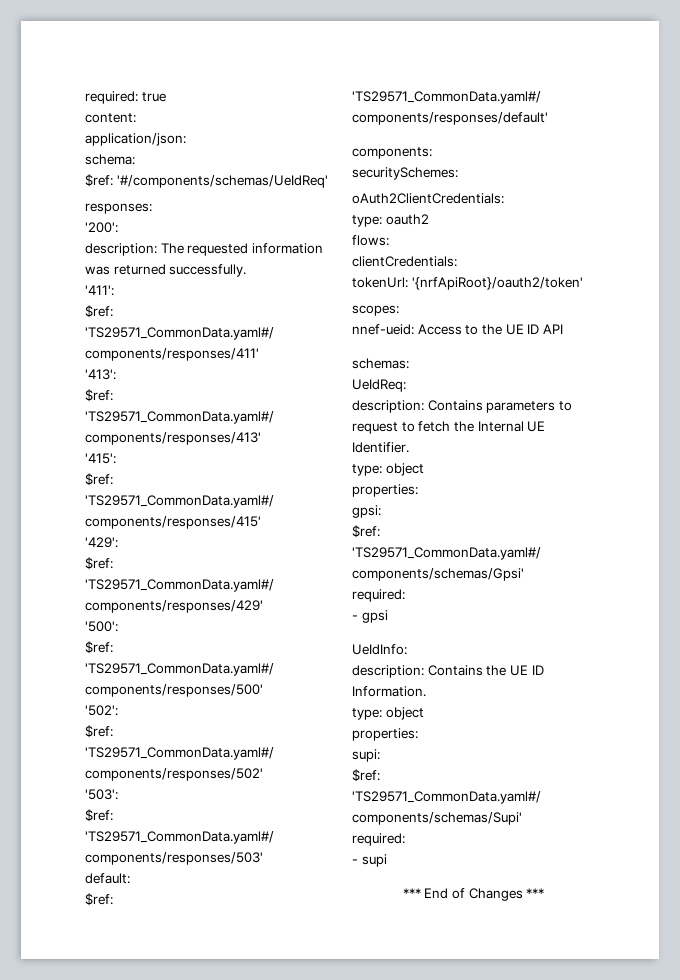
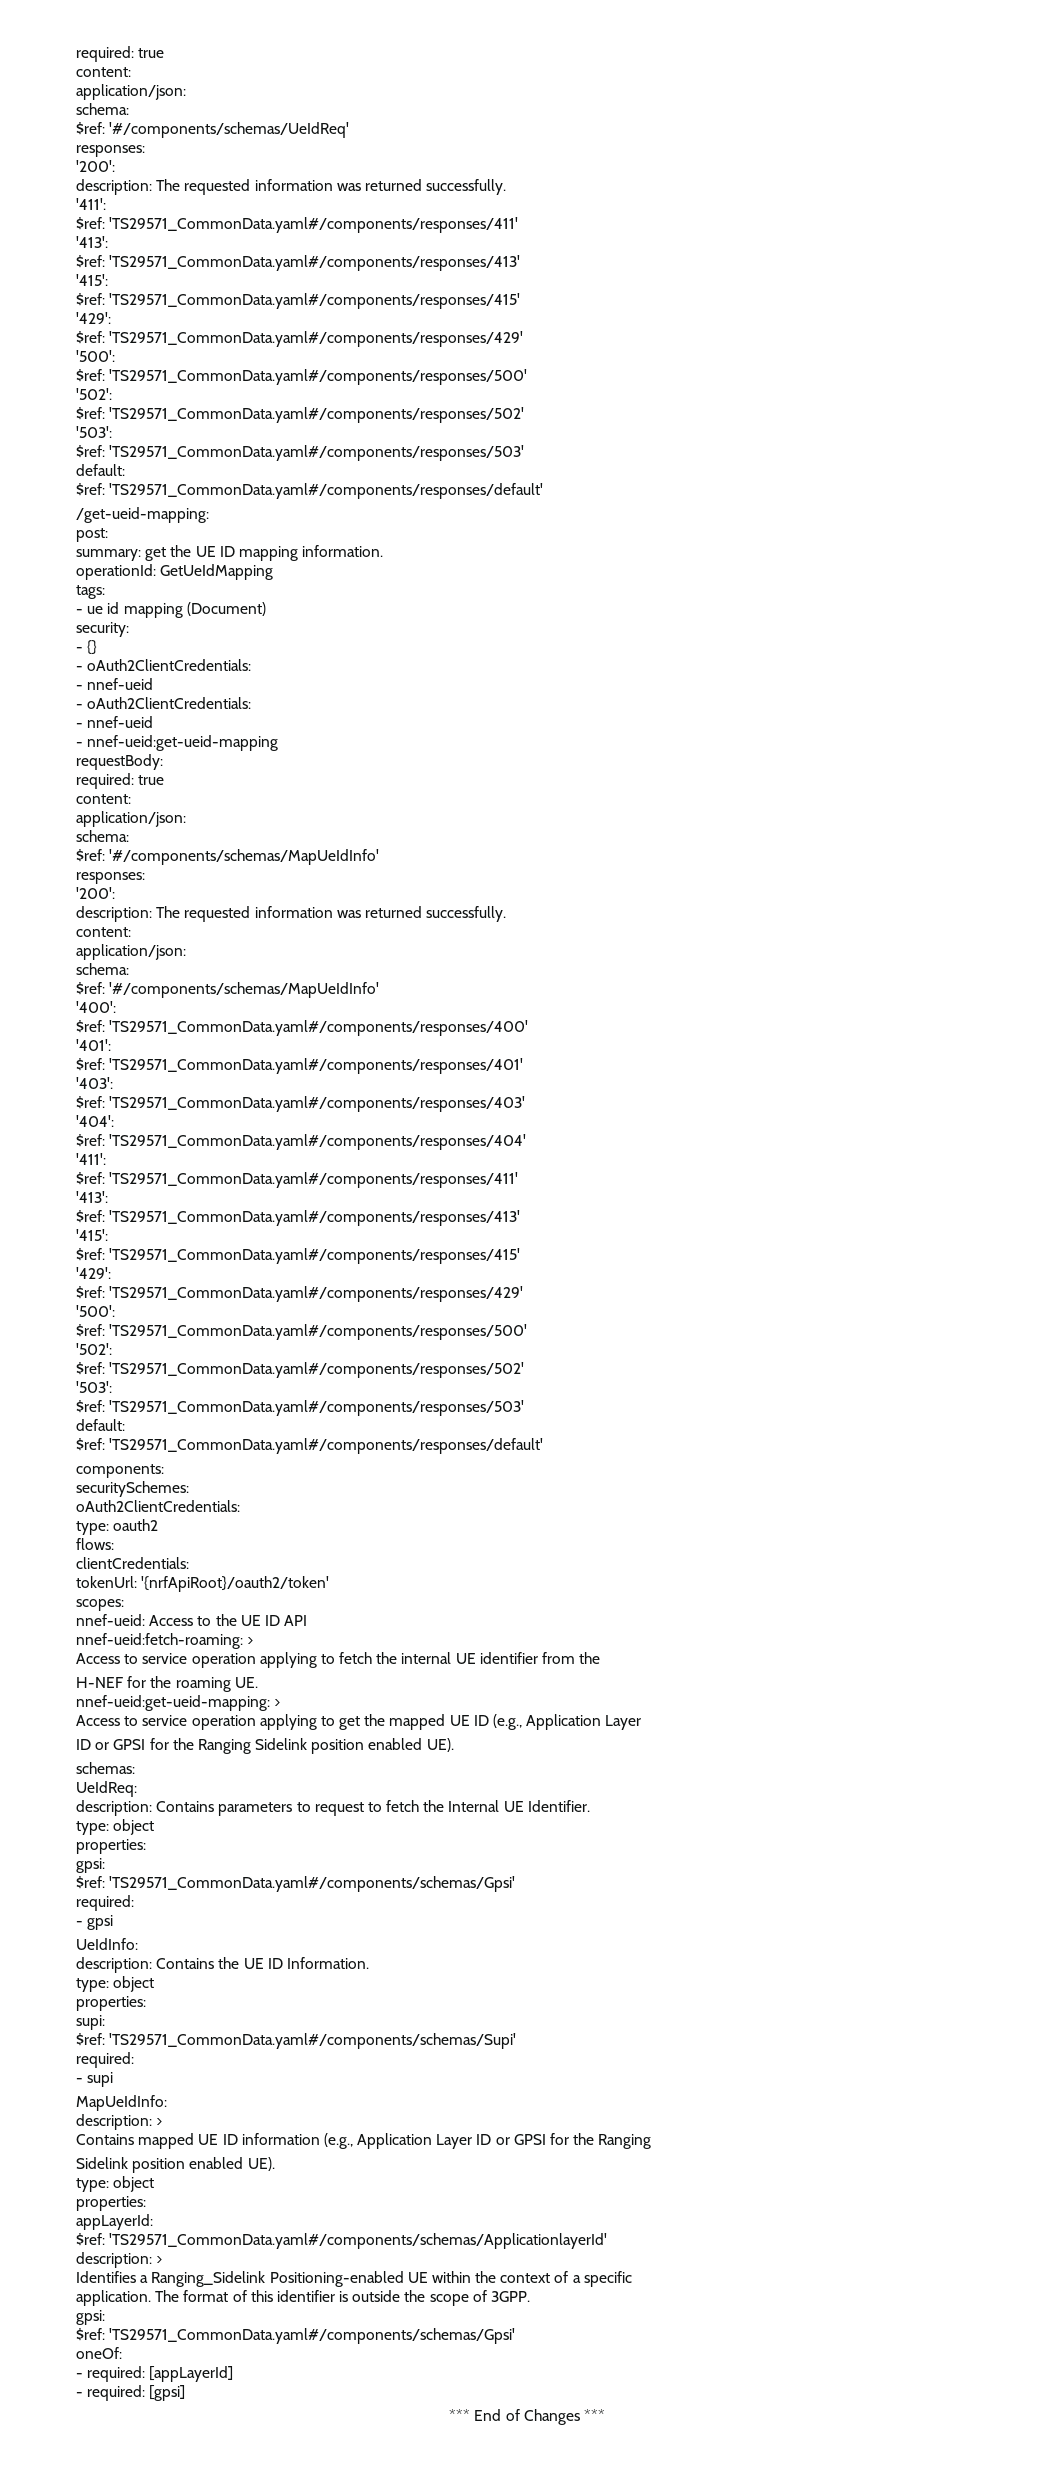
(548, 118) none -> [76,507,209,523] [76,528,108,542] [76,545,384,561] [76,564,274,580] [76,585,105,599] [76,602,266,618] [76,622,129,637] [76,640,98,655] [76,659,252,671] [76,678,154,690] [76,697,252,709] [76,716,154,728] [76,735,279,751] [76,754,163,770] [76,773,165,789] [76,794,131,804] [76,811,186,827] [76,830,129,842] [76,849,380,865] [76,872,145,884] [76,887,115,899] [76,906,507,922] [76,927,131,937] [76,944,186,960] [76,963,129,975] [76,982,380,998] [76,1001,116,1013] [76,1020,529,1036] [76,1039,111,1051] [76,1058,524,1074] [76,1077,113,1089] [76,1096,526,1112] [76,1115,114,1127] [76,1134,527,1150] [76,1153,106,1165] [76,1172,519,1188] [76,1191,108,1203] [76,1210,521,1226] [76,1229,108,1241] [76,1248,521,1264] [76,1267,111,1279] [76,1286,524,1302] [76,1305,115,1317] [76,1324,528,1340] [76,1343,112,1355] [76,1362,525,1378] [76,1381,112,1393] [76,1400,525,1416] [76,1419,125,1431] [76,1438,544,1454] // /get-ueid-mapping: // post: // summary: get the UE ID mapping information. // operationId: GetUeIdMapping // tags: // - ue id mapping (Document) // security: // - {} // - oAuth2ClientCredentials: // - nnef-ueid // - oAuth2ClientCredentials: // - nnef-ueid // - nnef-ueid:get-ueid-mapping // requestBody: // required: true // content: // application/json: // schema: // $ref: '#/components/schemas/MapUeIdInfo' // responses: // '200': // description: The requested information was returned successfully. // content: // application/json: // schema: // $ref: '#/components/schemas/MapUeIdInfo' // '400': // $ref: 'TS29571_CommonData.yaml#/components/responses/400' // '401': // $ref: 'TS29571_CommonData.yaml#/components/responses/401' // '403': // $ref: 'TS29571_CommonData.yaml#/components/responses/403' // '404': // $ref: 'TS29571_CommonData.yaml#/components/responses/404' // '411': // $ref: 'TS29571_CommonData.yaml#/components/responses/411' // '413': // $ref: 'TS29571_CommonData.yaml#/components/responses/413' // '415': // $ref: 'TS29571_CommonData.yaml#/components/responses/415' // '429': // $ref: 'TS29571_CommonData.yaml#/components/responses/429' // '500': // $ref: 'TS29571_CommonData.yaml#/components/responses/500' // '502': // $ref: 'TS29571_CommonData.yaml#/components/responses/502' // '503': // $ref: 'TS29571_CommonData.yaml#/components/responses/503' // default: // $ref: 'TS29571_CommonData.yaml#/components/responses/default'
(563, 329) none -> [76,1633,254,1649] [76,1652,601,1668] [76,1676,258,1692] [76,1695,281,1711] [76,1714,642,1730] [76,1738,454,1754] // nnef-ueid:fetch-roaming: > // Access to service operation applying to fetch the internal UE identifier from the // H-NEF for the roaming UE. // nnef-ueid:get-ueid-mapping: > // Access to service operation applying to get the mapped UE ID (e.g., Application Layer // ID or GPSI for the Ranging Sidelink position enabled UE).
(387, 860) none -> [76,2095,167,2111] [76,2114,163,2130] [76,2133,652,2149] [76,2157,275,2173] [76,2176,155,2192] [76,2196,146,2211] [76,2214,153,2230] [76,2233,608,2249] [76,2252,163,2268] [76,2271,632,2287] [76,2290,531,2306] [76,2310,105,2325] [76,2328,516,2344] [76,2347,122,2359] [76,2366,234,2382] [76,2385,186,2401] // MapUeIdInfo: // description: > // Contains mapped UE ID information (e.g., Application Layer ID or GPSI for the Ranging // Sidelink position enabled UE). // type: object // properties: // appLayerId: // $ref: 'TS29571_CommonData.yaml#/components/schemas/ApplicationlayerId' // description: > // Identifies a Ranging_Sidelink Positioning-enabled UE within the context of a specific // application. The format of this identifier is outside the scope of 3GPP. // gpsi: // $ref: 'TS29571_CommonData.yaml#/components/schemas/Gpsi' // oneOf: // - required: [appLayerId] // - required: [gpsi]

